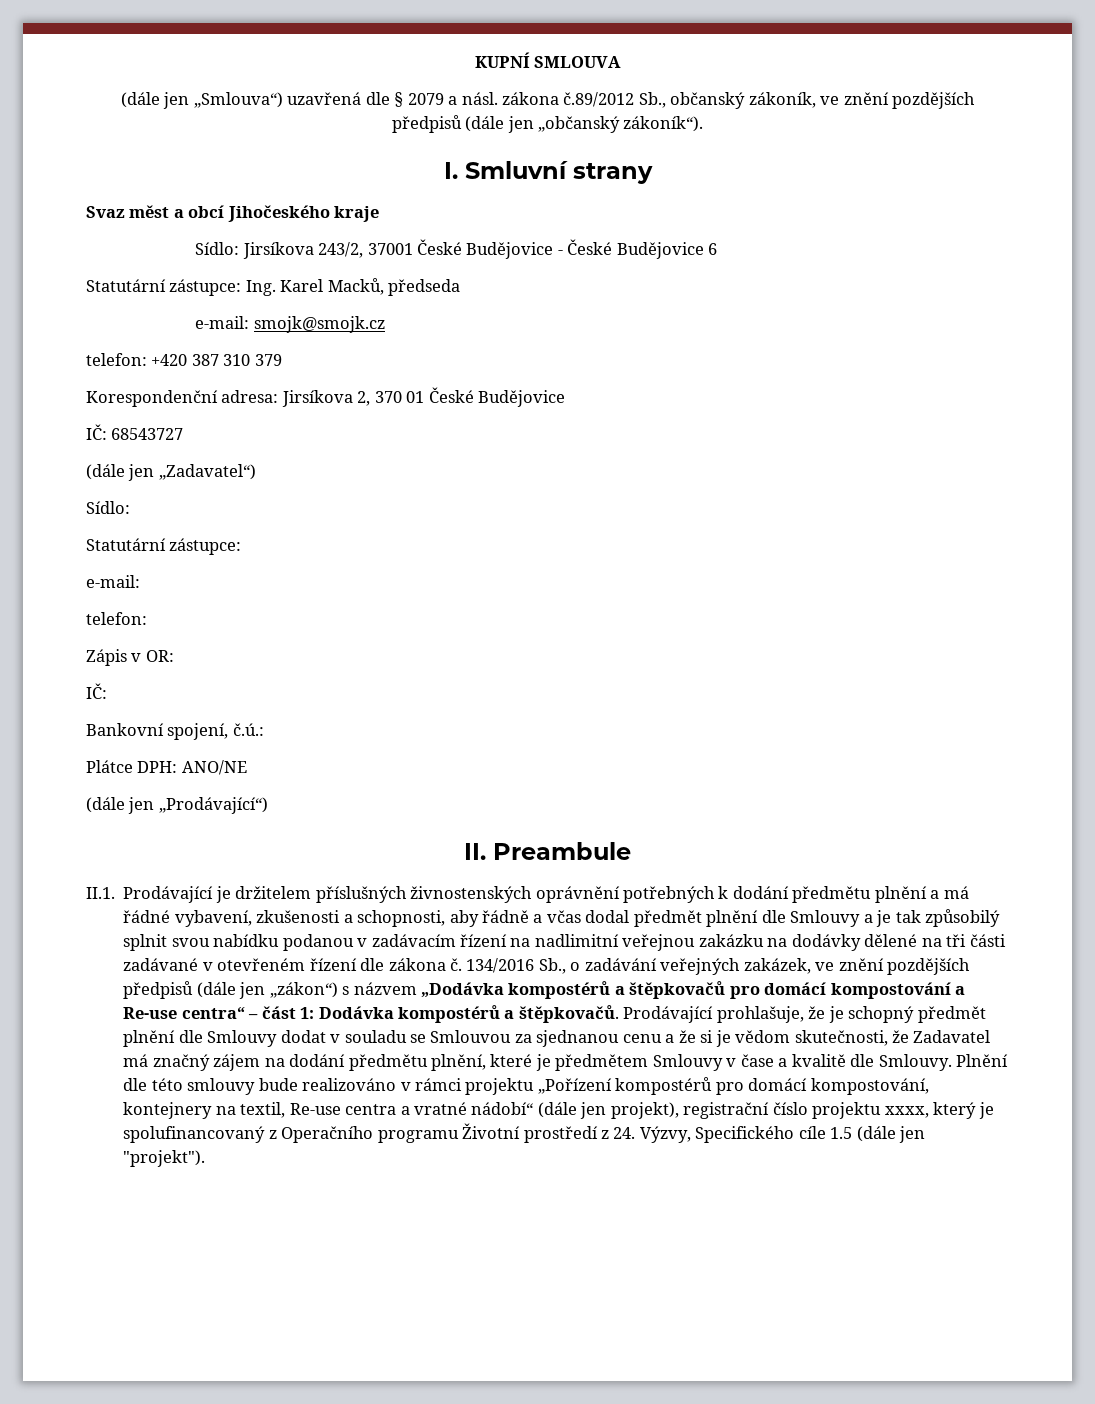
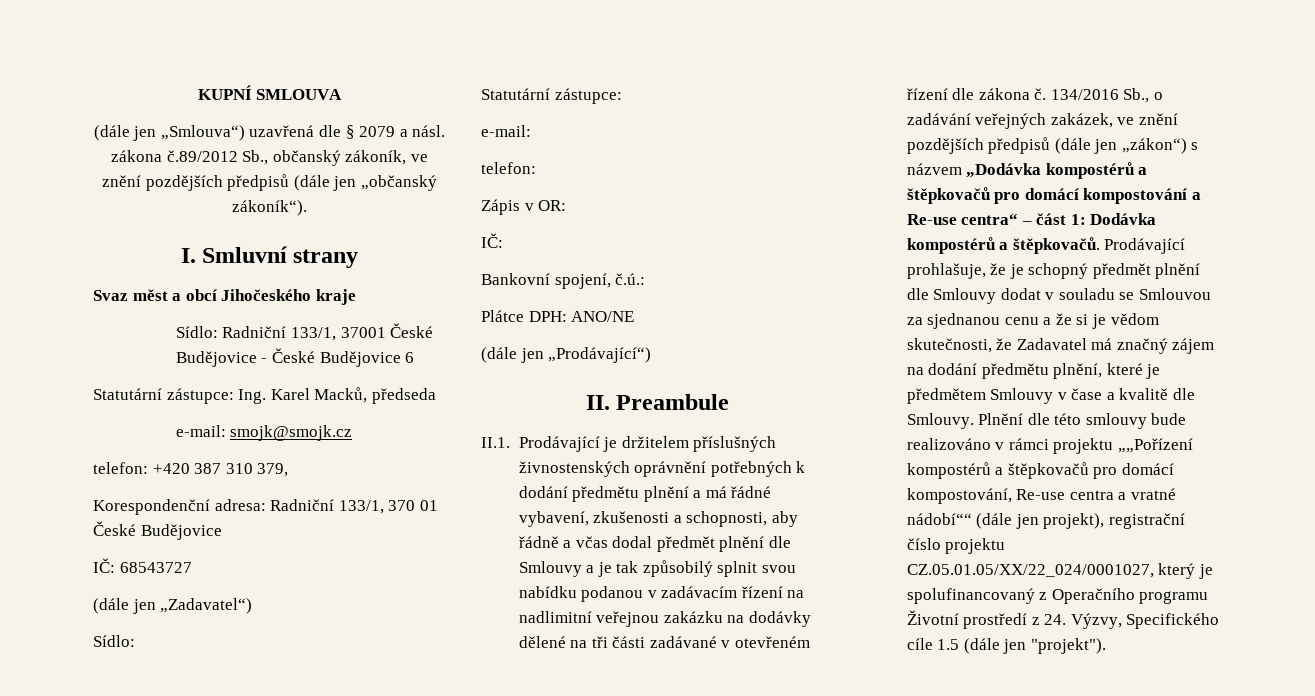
[242,242,364,259] Jirsíkova 243/2, -> [222,326,336,341] Radniční 133/1,
[254,354,282,366] 379 -> [257,463,289,477] 379,
[281,390,371,407] Jirsíkova 2, -> [270,499,384,514] Radniční 133/1,
[537,1077,929,1095] [123,1102,286,1119] „Pořízení kompostérů pro domácí kompostování, kontejnery na textil, -> [1117,438,1193,453] [906,462,1174,479] [906,488,1012,504] „„Pořízení kompostérů a štěpkovačů pro domácí kompostování,
[471,1102,534,1115] nádobí“ -> [906,513,972,525] nádobí““
[884,1106,929,1118] xxxx, -> [906,564,1154,578] CZ.05.01.05/XX/22_024/0001027,

